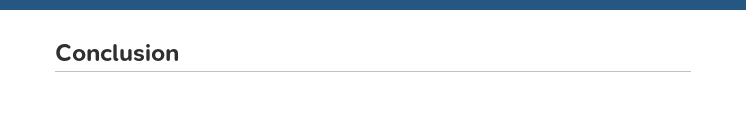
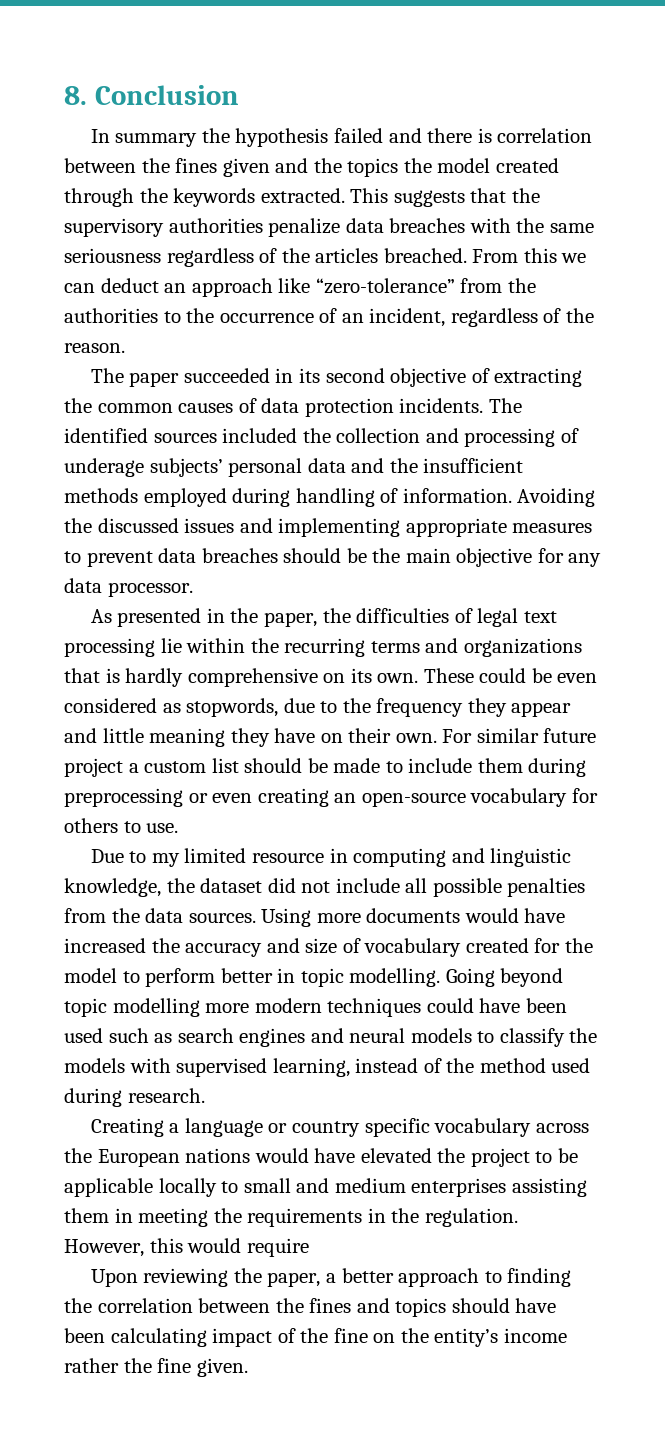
(55, 52) none -> [64,86,87,105] 8.
(179, 52) none -> [90,128,593,147] [64,158,559,177] [64,188,540,207] [64,218,594,237] [64,248,587,267] [64,278,536,297] [64,308,594,327] [64,343,125,353] [90,368,583,387] [64,398,522,417] [64,428,579,447] [64,458,524,477] [64,488,596,507] [64,518,593,537] [64,548,602,567] [64,578,193,597] [90,608,557,627] [64,638,582,657] [64,668,598,687] [64,698,572,717] [64,728,597,747] [64,758,587,777] [64,788,598,807] [64,818,179,833] [90,848,572,867] [64,878,586,897] [64,908,566,927] [64,938,593,957] [64,968,564,987] [64,998,567,1017] [64,1028,598,1047] [64,1058,591,1077] [64,1088,205,1107] [90,1118,589,1137] [64,1148,578,1167] [64,1178,587,1197] [64,1208,518,1227] [64,1238,309,1257] [90,1268,572,1287] [64,1298,557,1317] [64,1328,567,1347] [64,1358,248,1377] // In summary the hypothesis failed and there is correlation between the fines given and the topics the model created through the keywords extracted. This suggests that the supervisory authorities penalize data breaches with the same seriousness regardless of the articles breached. From this we can deduct an approach like “zero-tolerance” from the authorities to the occurrence of an incident, regardless of the reason. // The paper succeeded in its second objective of extracting the common causes of data protection incidents. The identified sources included the collection and processing of underage subjects’ personal data and the insufficient methods employed during handling of information. Avoiding the discussed issues and implementing appropriate measures to prevent data breaches should be the main objective for any data processor. // As presented in the paper, the difficulties of legal text processing lie within the recurring terms and organizations that is hardly comprehensive on its own. These could be even considered as stopwords, due to the frequency they appear and little meaning they have on their own. For similar future project a custom list should be made to include them during preprocessing or even creating an open-source vocabulary for others to use. // Due to my limited resource in computing and linguistic knowledge, the dataset did not include all possible penalties from the data sources. Using more documents would have increased the accuracy and size of vocabulary created for the model to perform better in topic modelling. Going beyond topic modelling more modern techniques could have been used such as search engines and neural models to classify the models with supervised learning, instead of the method used during research. // Creating a language or country specific vocabulary across the European nations would have elevated the project to be applicable locally to small and medium enterprises assisting them in meeting the requirements in the regulation. However, this would require // Upon reviewing the paper, a better approach to finding the correlation between the fines and topics should have been calculating impact of the fine on the entity’s income rather the fine given.

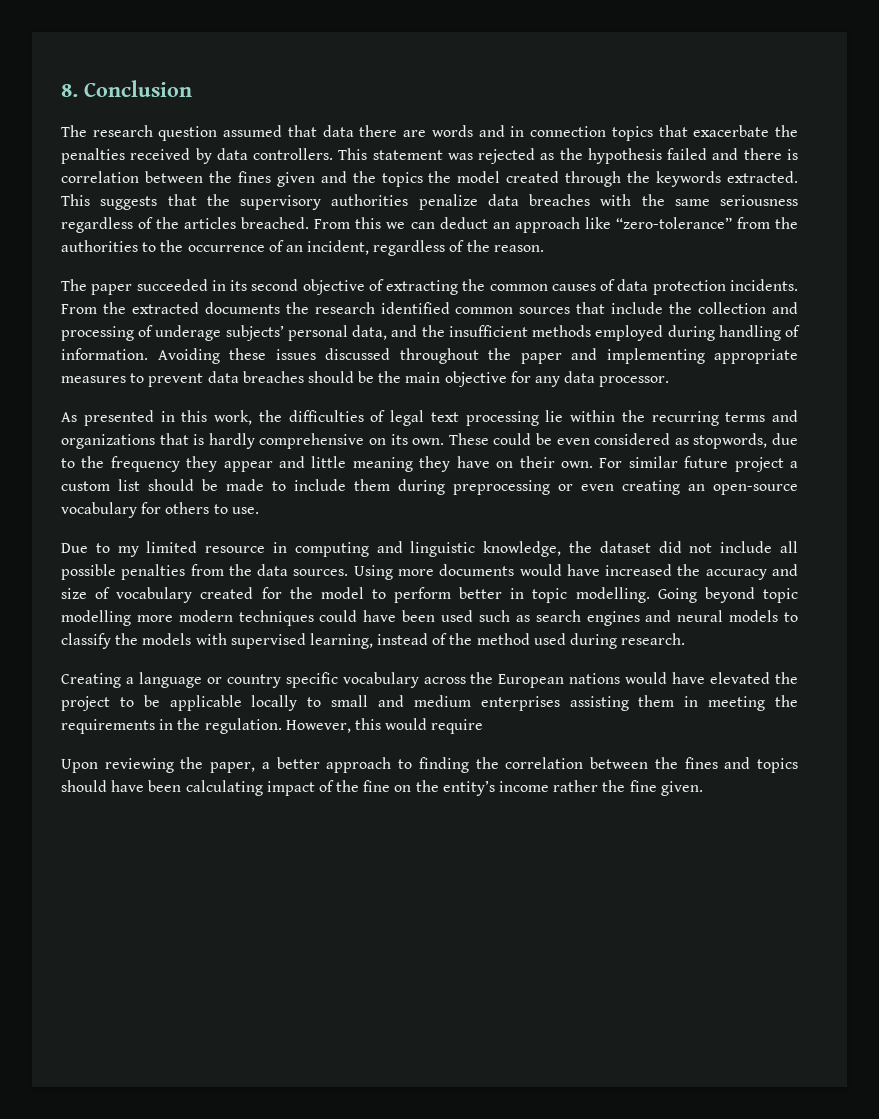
[90,129,198,147] In summary -> [61,125,799,141] [61,148,555,164] The research question assumed that data there are words and in connection topics that exacerbate the penalties received by data controllers. This statement was rejected as
[488,398,522,413] [64,428,298,443] The identified sources included -> [61,302,664,314] From the extracted documents the research identified common sources that include
[307,458,346,473] data -> [352,325,388,340] data,
[64,518,235,533] the discussed issues -> [229,348,562,364] these issues discussed throughout the paper
[230,608,317,627] the paper, -> [181,410,252,425] this work,

